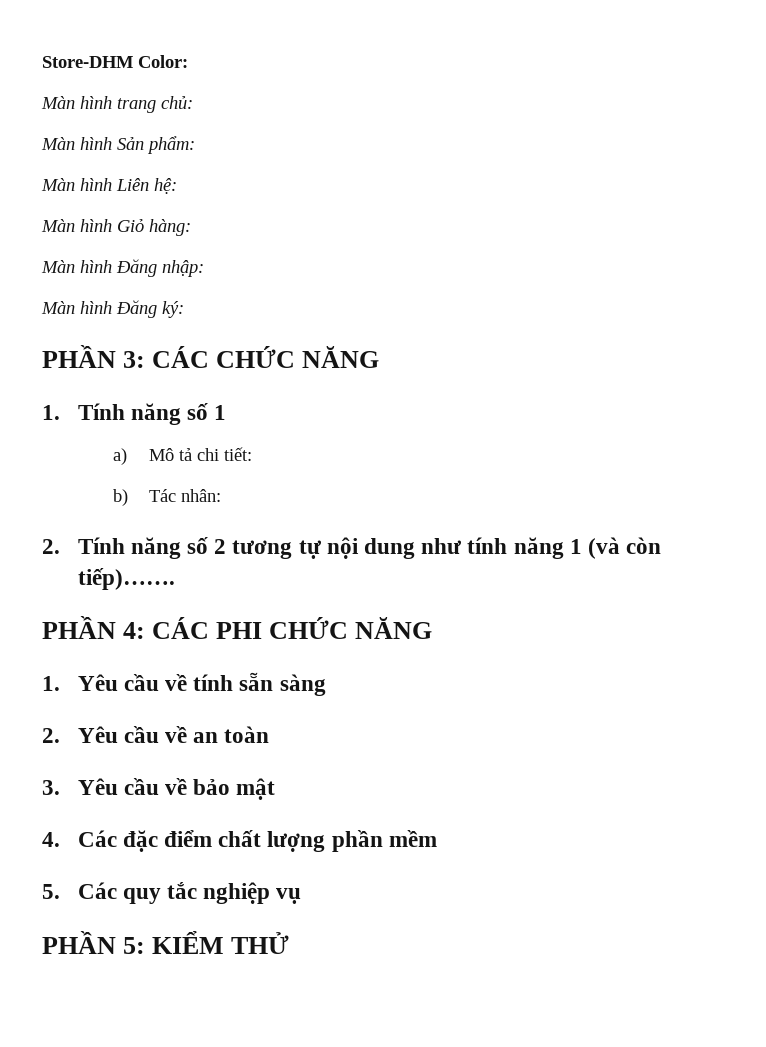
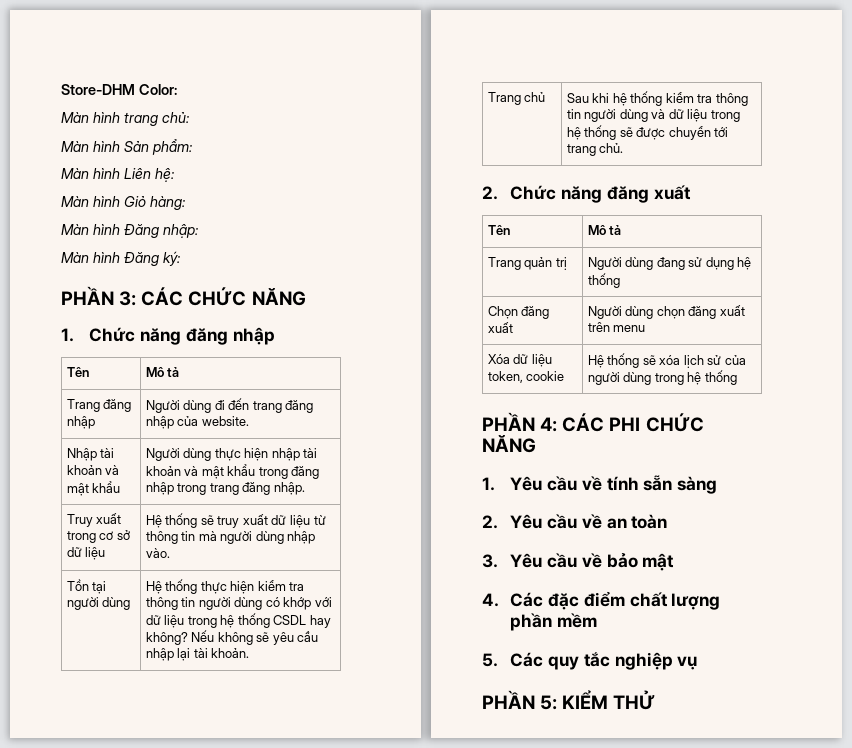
[77,403,227,425] [113,447,252,465] [113,489,221,506] [42,537,662,559] [77,568,175,590] Tính năng số 1 // a) Mô tả chi tiết: // b) Tác nhân: // 2. Tính năng số 2 tương tự nội dung như tính năng 1 (và còn tiếp)……. -> [89,327,275,345] [66,367,89,377] [145,367,180,377] [66,399,132,412] [66,416,95,429] [145,398,314,413] [145,416,249,429] [66,448,115,461] [66,465,120,475] [66,481,121,496] [145,448,318,461] [145,464,320,479] [145,482,305,495] [66,513,122,527] [66,530,130,543] [66,547,106,560] [145,513,326,528] [145,531,316,544] [145,548,170,558] [66,579,107,594] [66,597,131,610] [145,579,305,594] [145,597,332,610] [145,613,331,628] [145,630,319,645] [145,648,250,661] [487,92,546,105] [566,91,748,106] [566,109,740,122] [566,125,729,140] [566,143,624,156] [482,185,691,203] [487,225,510,235] [587,225,622,235] [487,257,567,270] [587,257,752,270] [587,273,620,288] [487,306,550,319] [487,322,513,333] [587,305,745,319] [587,322,646,332] [487,354,552,367] [487,371,565,383] [587,353,746,368] [587,370,737,385] Chức năng đăng nhập // Tên | Mô tả // Trang đăng nhập | Người dùng đi đến trang đăng nhập của website. // Nhập tài khoản và mật khẩu | Người dùng thực hiện nhập tài khoản và mật khẩu trong đăng nhập trong trang đăng nhập. // Truy xuất trong cơ sở dữ liệu | Hệ thống sẽ truy xuất dữ liệu từ thông tin mà người dùng nhập vào. // Tồn tại người dùng | Hệ thống thực hiện kiểm tra thông tin người dùng có khớp với dữ liệu trong hệ thống CSDL hay không? Nếu không sẽ yêu cầu nhập lại tài khoản. // Trang chủ | Sau khi hệ thống kiểm tra thông tin người dùng và dữ liệu trong hệ thống sẽ được chuyển tới trang chủ. // 2. Chức năng đăng xuất // Tên | Mô tả // Trang quản trị | Người dùng đang sử dụng hệ thống // Chọn đăng xuất | Người dùng chọn đăng xuất trên menu // Xóa dữ liệu token, cookie | Hệ thống sẽ xóa lịch sử của người dùng trong hệ thống

